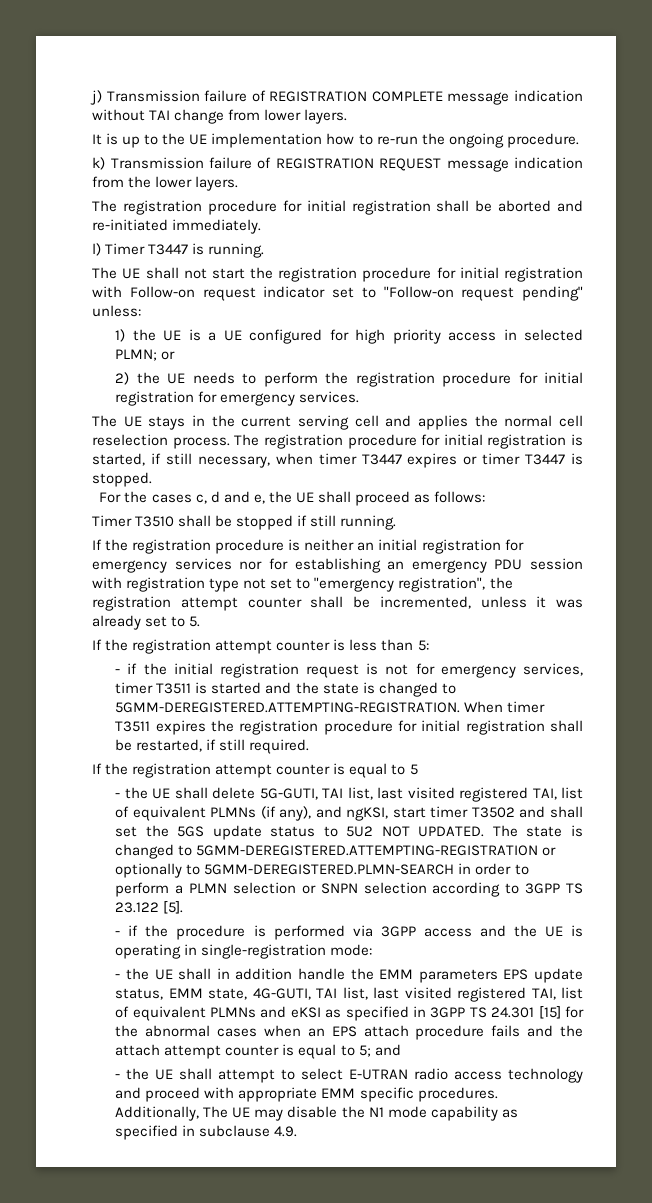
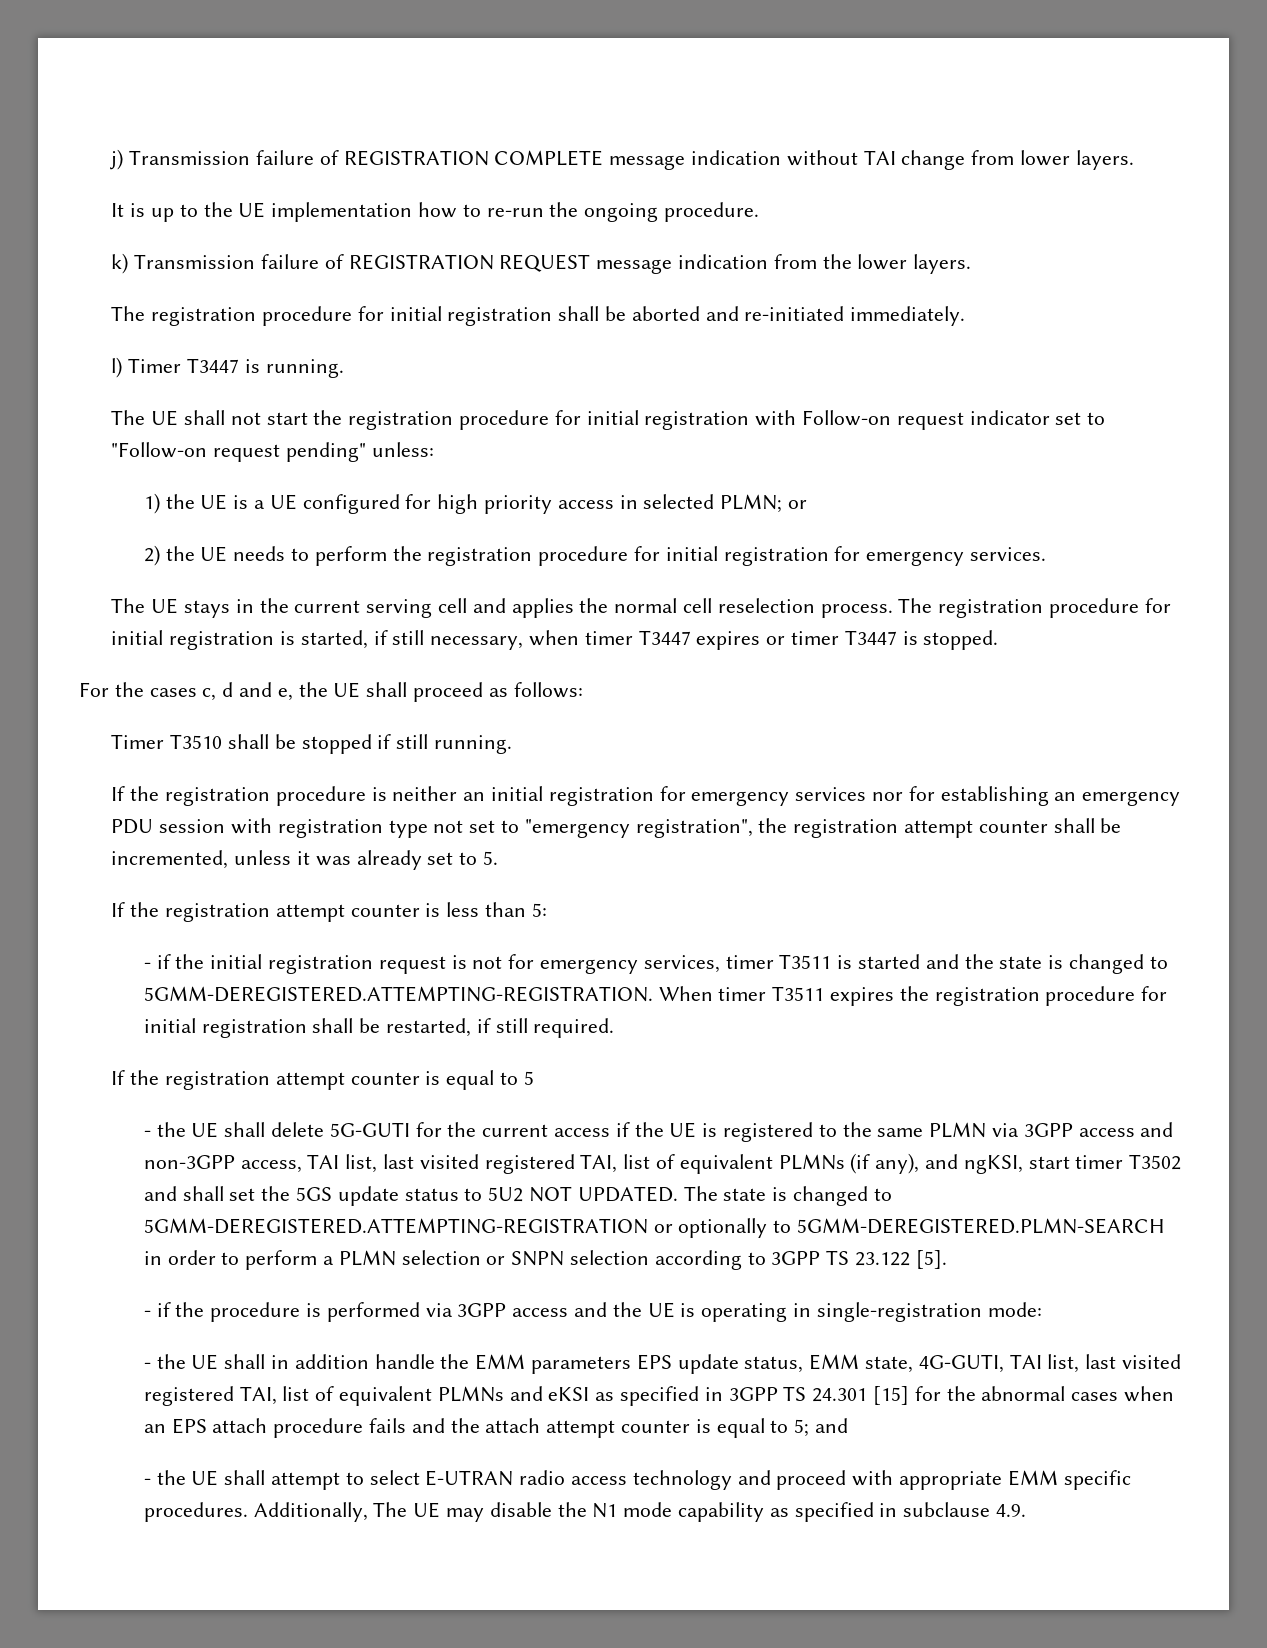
[259,788,318,800] 5G-GUTI, -> [329,1122,1174,1142] [143,1155,302,1173] 5G-GUTI for the current access if the UE is registered to the same PLMN via 3GPP access and non-3GPP access,

